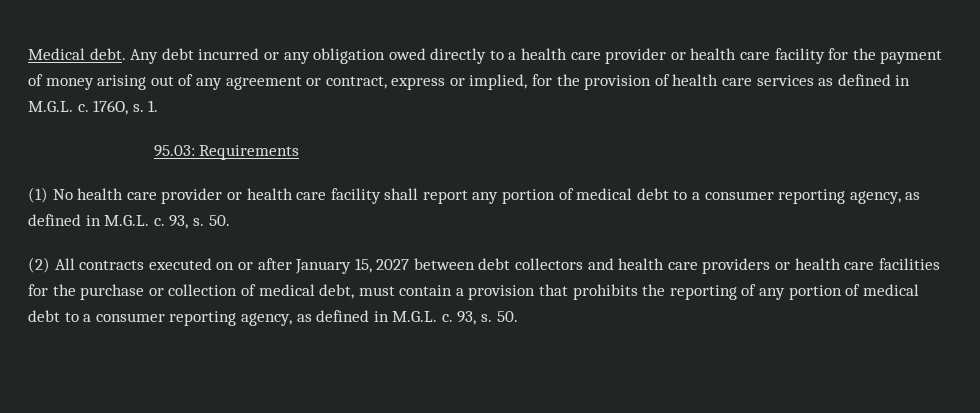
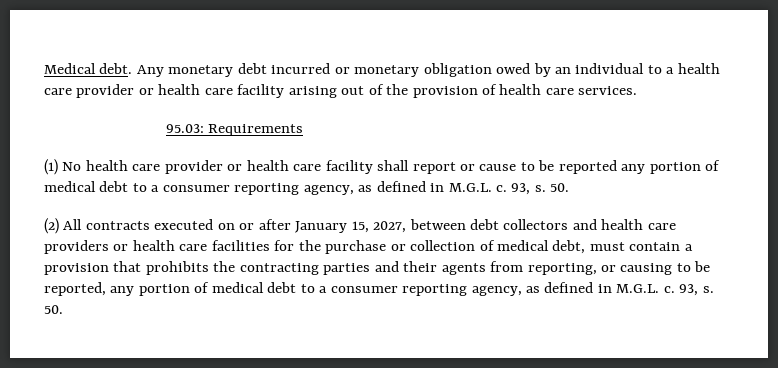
(159, 56) none -> [168,65,234,77] monetary
[283,52,310,64] any -> [354,65,420,77] monetary
[430,48,487,64] directly -> [533,63,645,77] by an individual
[828,48,943,64] [28,74,553,90] for the payment of money arising out of any agreement or contract, express or implied, for -> [288,84,384,98] arising out of
[756,74,911,86] [28,100,159,115] services as defined in M.G.L. c. 176O, s. 1. -> [578,86,638,95] services.
(468, 197) none -> [460,160,617,174] or cause to be reported
[376,259,410,270] 2027 -> [373,221,407,233] 2027,
[669,284,757,300] reporting of -> [239,261,711,275] [44,282,106,296] contracting parties and their agents from reporting, or causing to be reported,

